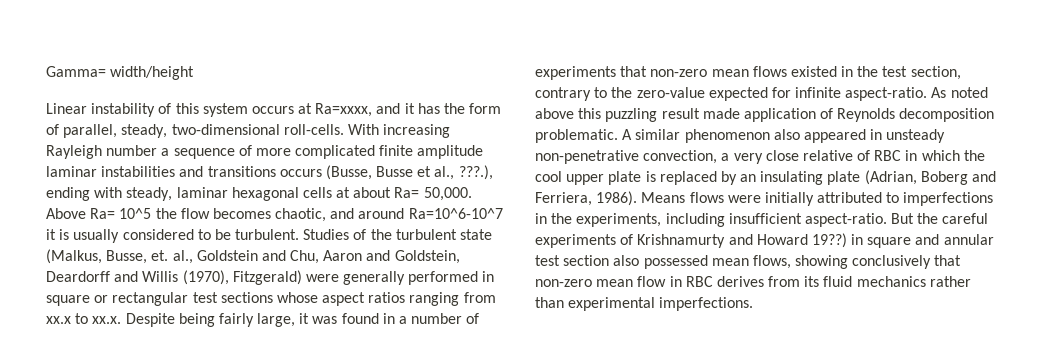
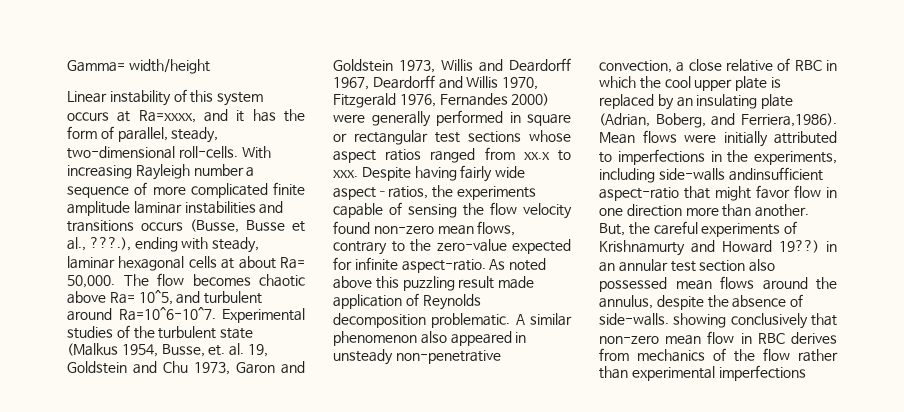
[46,208,503,222] [46,229,493,243] [46,249,460,264] [46,270,302,285] Above Ra= 10^5 the flow becomes chaotic, and around Ra=10^6-10^7 it is usually considered to be turbulent. Studies of the turbulent state (Malkus, Busse, et. al., Goldstein and Chu, Aaron and Goldstein, Deardorff and Willis (1970), Fitzgerald) -> [123,273,305,287] [67,290,263,305] [67,307,305,323] [67,325,254,339] [67,343,268,357] [67,361,305,375] [333,58,571,73] [333,75,539,90] [333,93,550,108] The flow becomes chaotic above Ra= 10^5, and turbulent around Ra=10^6-10^7. Experimental studies of the turbulent state (Malkus 1954, Busse, et. al. 19, Goldstein and Chu 1973, Garon and Goldstein 1973, Willis and Deardorff 1967, Deardorff and Willis 1970, Fitzgerald 1976, Fernandes 2000)
[409,292,460,306] ranging -> [430,148,476,163] ranged
[92,313,480,327] [535,66,961,80] xx.x. Despite being fairly large, it was found in a number of experiments that non-zero mean flows existed in the test section, -> [333,165,526,182] [333,185,536,200] [333,202,572,219] [333,221,516,236] xxx. Despite having fairly wide aspect–ratios, the experiments capable of sensing the flow velocity found non-zero mean flows,
[733,153,763,164] very -> (685, 67) none
[920,171,997,185] [535,191,686,206] Boberg and Ferriera, 1986). Means -> [655,113,837,128] [599,132,635,144] Boberg, and Ferriera,1986). Mean
[728,213,915,227] insufficient aspect-ratio. But -> [658,167,823,181] [599,185,837,201] [599,204,810,217] [599,223,625,236] side-walls andinsufficient aspect-ratio that might favor flow in one direction more than another. But,
[867,234,940,248] square and -> [599,262,615,272] an
[752,255,791,269] flows, -> [720,276,837,290] [599,294,804,310] [599,313,669,326] flows around the annulus, despite the absence of side-walls.
[804,276,926,287] its fluid mechanics -> [637,348,790,362] mechanics of the flow
[659,297,754,311] imperfections. -> [718,365,806,381] imperfections

